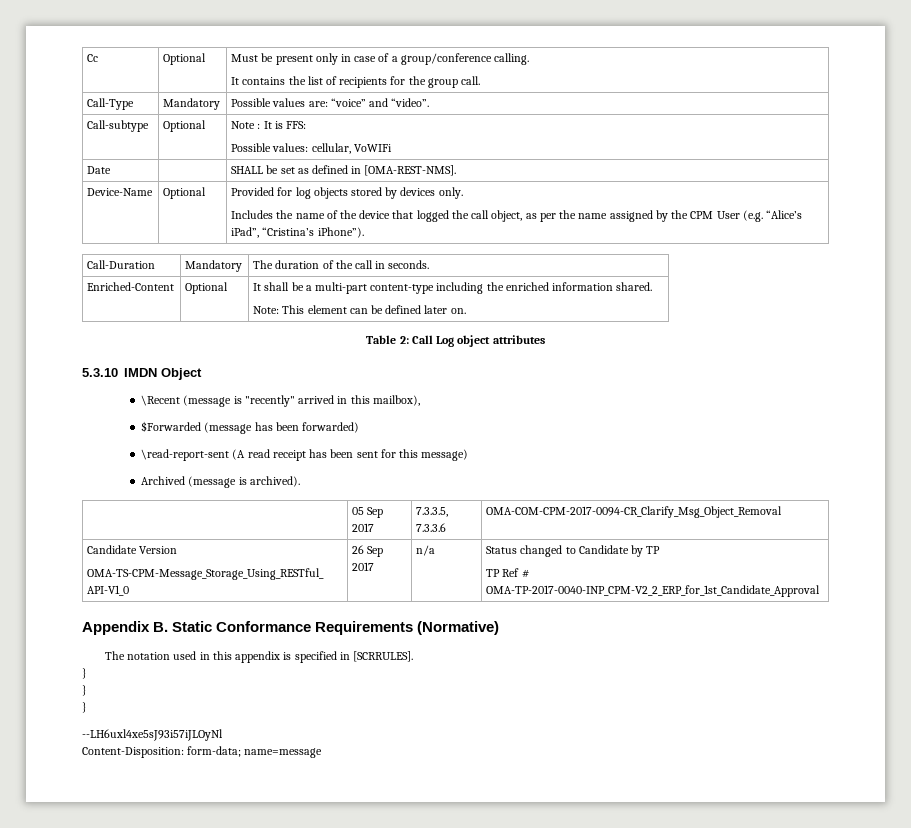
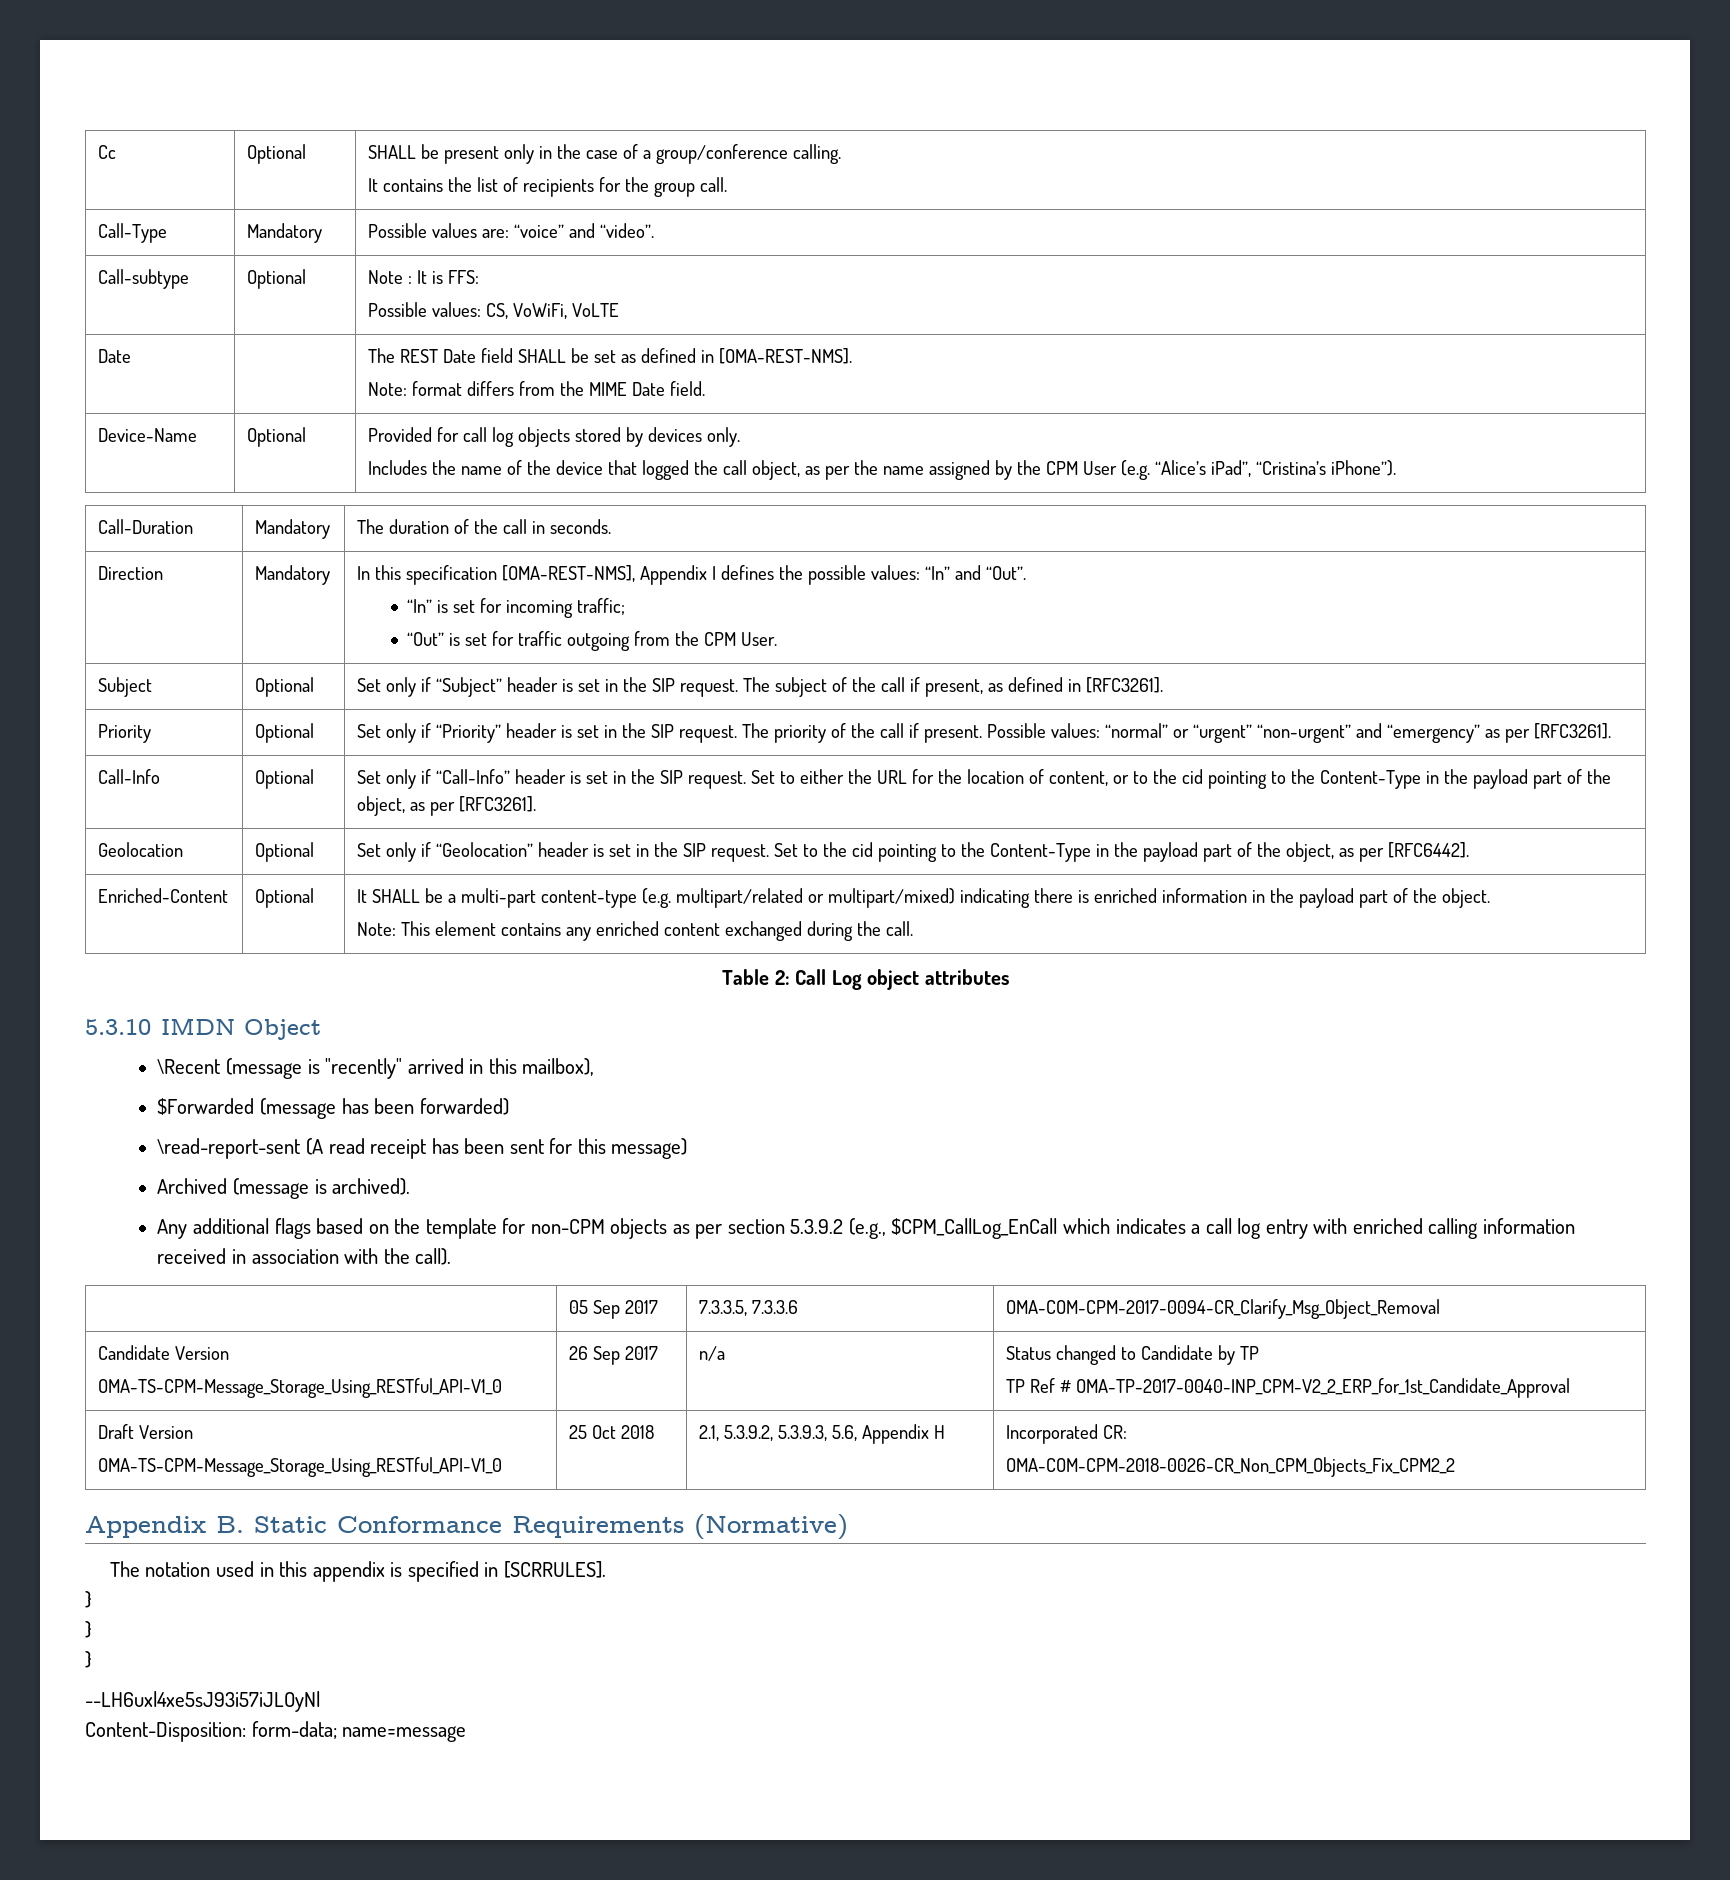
[231,54,259,62] Must -> [368,145,417,159] SHALL
(351, 58) none -> [557,144,582,159] the
[311,143,392,154] [87,166,112,174] cellular, VoWIFi // Date | | -> [486,303,620,319] [98,349,132,363] [368,348,514,363] CS, VoWiFi, VoLTE // Date | | The REST Date field
(457, 170) none -> [368,381,706,396] // Note: format differs from the MIME Date field.
(293, 191) none -> [463,427,488,442] call
(430, 264) none -> [98,566,164,580] [255,565,331,585] [357,565,1027,585] [407,598,626,618] [407,631,778,651] [98,677,153,697] [255,677,315,697] [357,677,1163,697] [98,724,152,743] [255,723,315,743] [357,723,1611,743] [98,769,161,784] [255,769,315,789] [357,769,1611,789] [357,796,537,816] [98,842,184,857] [255,842,315,862] [357,842,1469,862] // Direction | Mandatory | In this specification [OMA-REST-NMS], Appendix I defines the possible values: “In” and “Out”. // “In” is set for incoming traffic; // “Out” is set for traffic outgoing from the CPM User. // Subject | Optional | Set only if “Subject” header is set in the SIP request. The subject of the call if present, as defined in [RFC3261]. // Priority | Optional | Set only if “Priority” header is set in the SIP request. The priority of the call if present. Possible values: “normal” or “urgent” “non-urgent” and “emergency” as per [RFC3261]. // Call-Info | Optional | Set only if “Call-Info” header is set in the SIP request. Set to either the URL for the location of content, or to the cid pointing to the Content-Type in the payload part of the object, as per [RFC3261]. // Geolocation | Optional | Set only if “Geolocation” header is set in the SIP request. Set to the cid pointing to the Content-Type in the payload part of the object, as per [RFC6442].
[264,282,290,291] shall -> [372,889,421,903] SHALL
[436,282,653,294] [253,305,466,314] including the enriched information shared. // Note: This element can be defined later on. -> [642,888,1490,908] [357,921,914,941] (e.g. multipart/related or multipart/mixed) indicating there is enriched information in the payload part of the object. // Note: This element contains any enriched content exchanged during the call.
(300, 481) none -> [157,1218,1575,1239] [157,1248,452,1265] // Any additional flags based on the template for non-CPM objects as per section 5.3.9.2 (e.g., $CPM_CallLog_EnCall which indicates a call log entry with enriched calling information received in association with the call).
(821, 591) none -> [98,1424,194,1439] [98,1457,503,1477] [569,1425,655,1439] [699,1424,946,1444] [1006,1424,1128,1444] [1006,1457,1456,1477] // Draft Version // OMA-TS-CPM-Message_Storage_Using_RESTful_API-V1_0 | 25 Oct 2018 | 2.1, 5.3.9.2, 5.3.9.3, 5.6, Appendix H | Incorporated CR: // OMA-COM-CPM-2018-0026-CR_Non_CPM_Objects_Fix_CPM2_2

